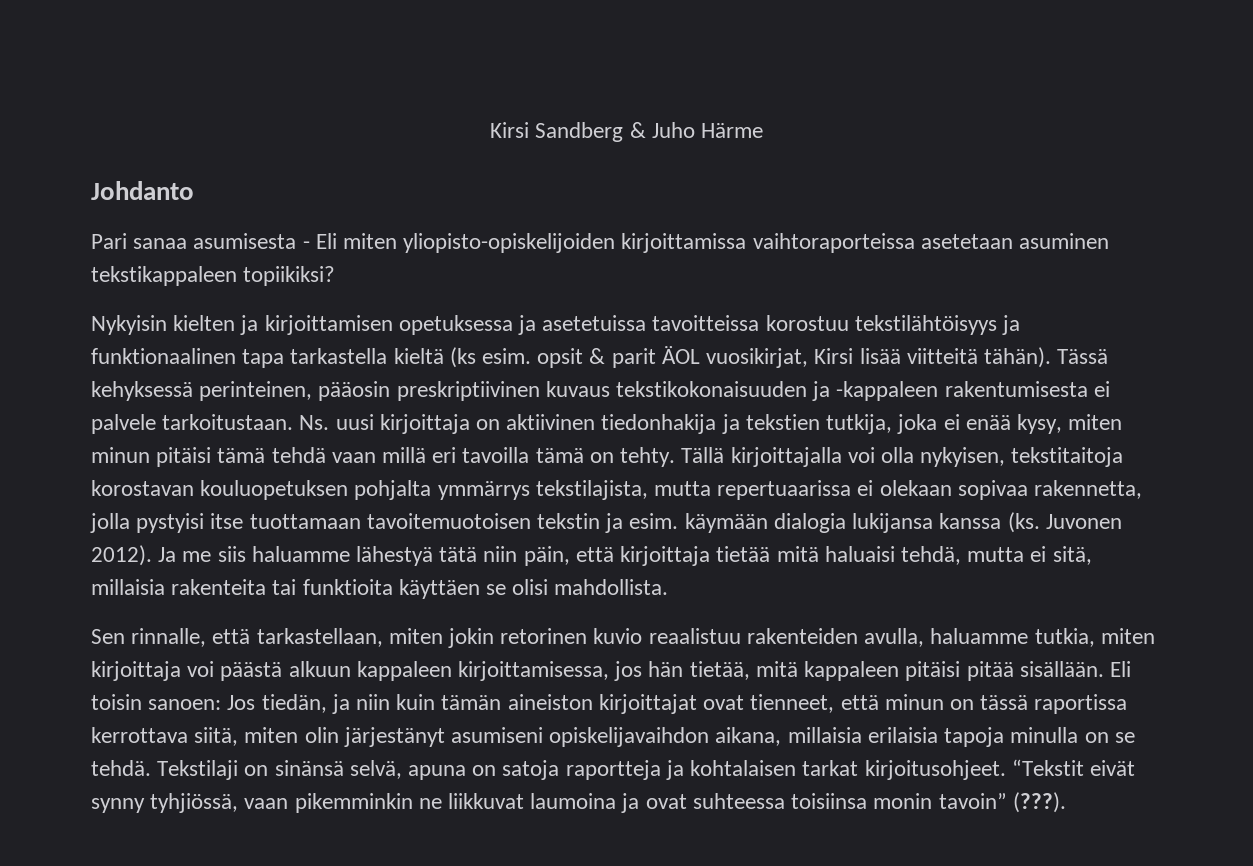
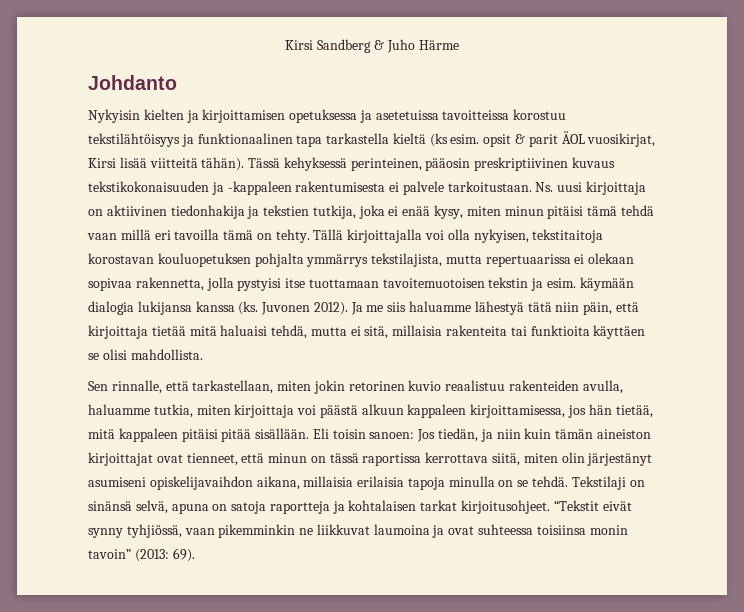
[91,233,1110,253] [91,266,336,286] // Pari sanaa asumisesta - Eli miten yliopisto-opiskelijoiden kirjoittamissa vaihtoraporteissa asetetaan asuminen tekstikappaleen topiikiksi? -> (177, 82) none
[1012,792,1066,813] (???). -> [134,548,195,562] (2013: 69).

